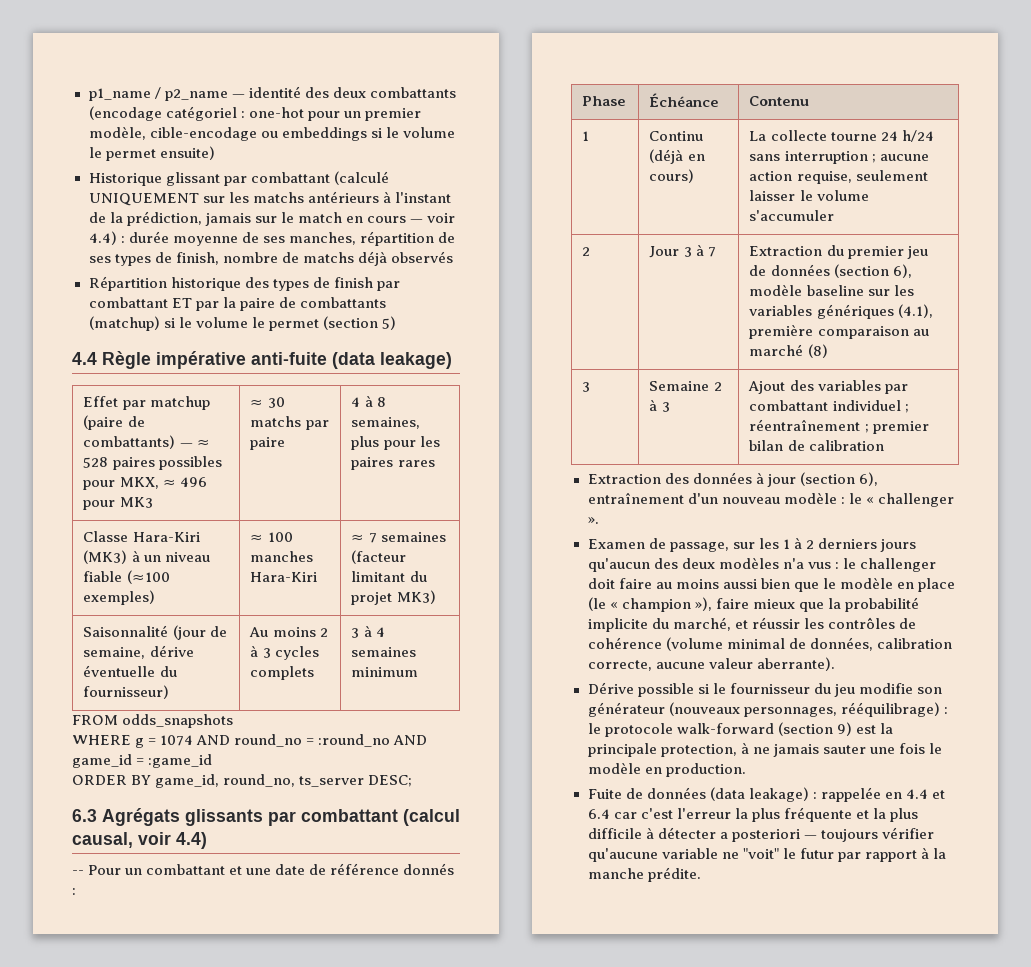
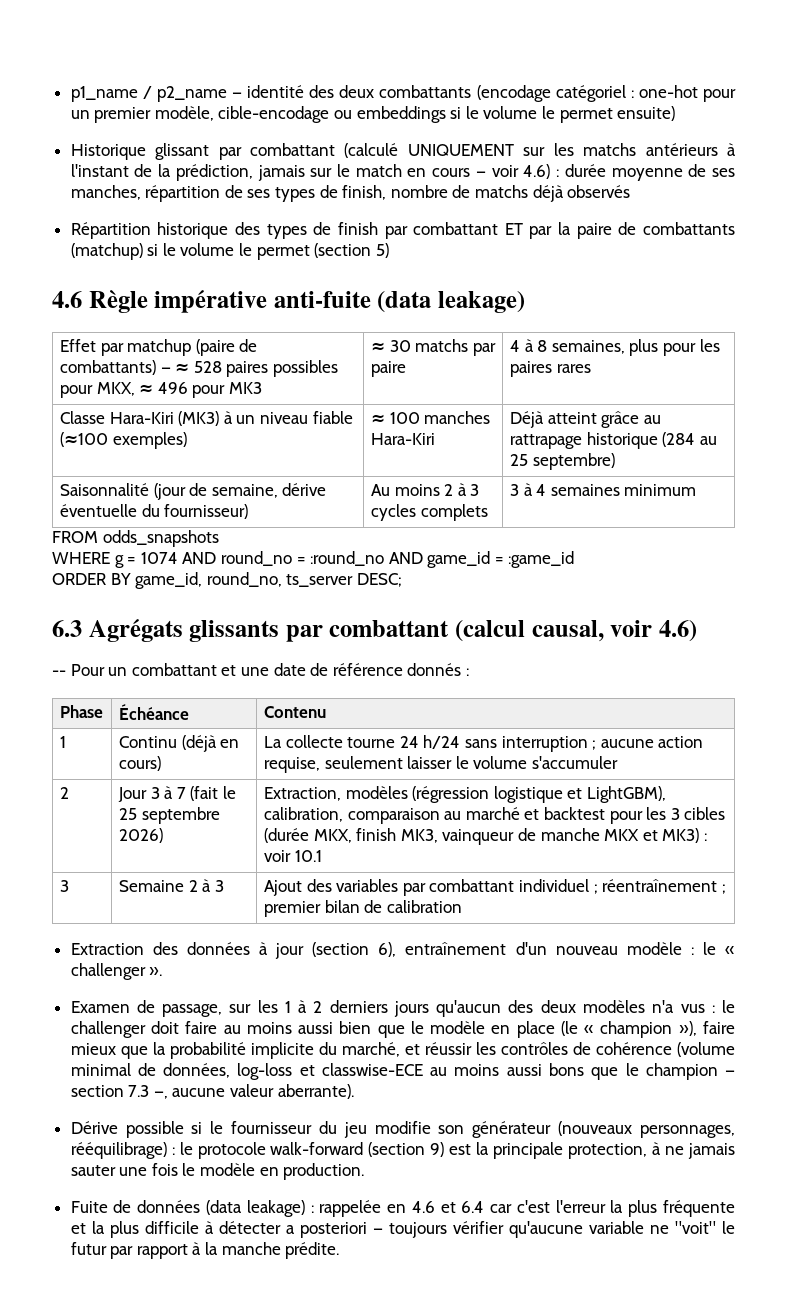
[88,231,117,245] 4.4) -> [523,164,551,179] 4.6)
[72,352,97,365] 4.4 -> [52,291,82,308] 4.6
[351,532,446,543] [351,550,407,564] [351,571,427,582] [351,590,436,605] ≈ 7 semaines (facteur limitant du projet MK3) -> [509,411,661,428] [509,432,717,449] [509,453,615,470] Déjà atteint grâce au rattrapage historique (284 au 25 septembre)
[176,832,207,849] 4.4) -> [658,620,697,642] 4.6)
[749,245,928,259] [749,264,912,278] [749,284,914,296] [749,304,933,319] [749,324,929,339] [749,344,828,358] | Extraction du premier jeu de données (section 6), modèle baseline sur les variables génériques (4.1), première comparaison au marché (8) -> [190,786,236,801] [118,807,220,824] [118,828,163,843] [263,786,666,803] [263,807,726,824] [263,828,707,845] [263,850,322,862] (fait le 25 septembre 2026) | Extraction, modèles (régression logistique et LightGBM), calibration, comparaison au marché et backtest pour les 3 cibles (durée MKX, finish MK3, vainqueur de manche MKX et MK3) : voir 10.1
[876,638,952,649] [587,660,652,671] calibration correcte, -> [237,1063,735,1080] [70,1085,168,1099] log-loss et classwise-ECE au moins aussi bons que le champion — section 7.3 —,
[905,789,928,799] 4.4 -> [411,1201,435,1213] 4.6

